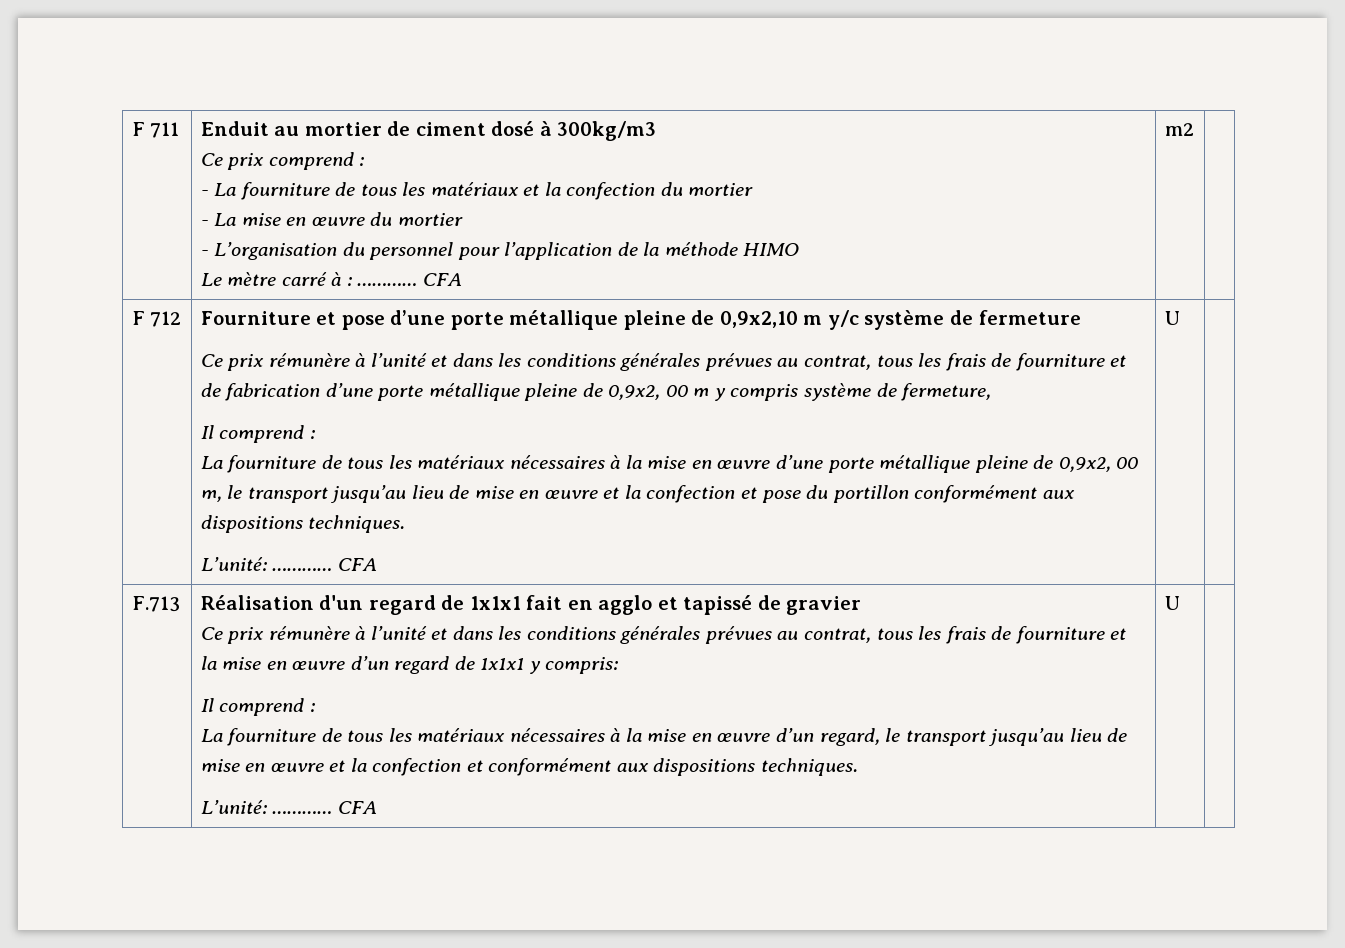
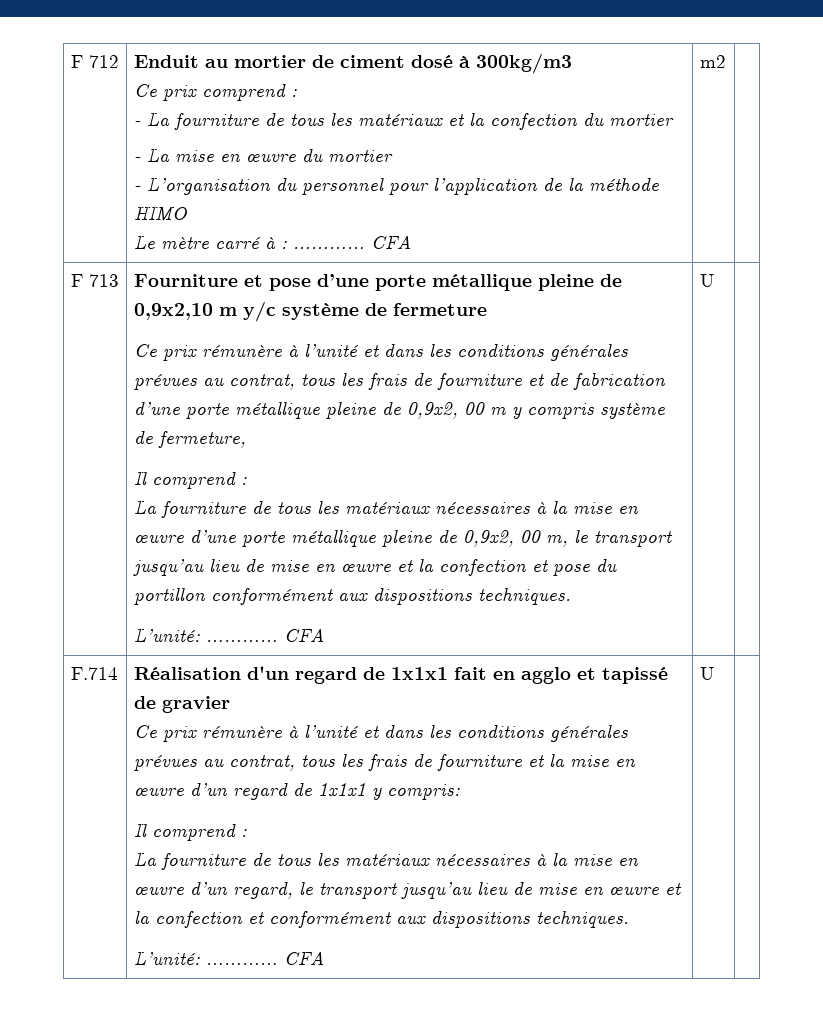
[131,122,180,138] F 711 -> [70,55,119,68] F 712
[150,311,182,327] 712 -> [88,274,119,287] 713
[131,596,180,612] F.713 -> [70,667,118,680] F.714

